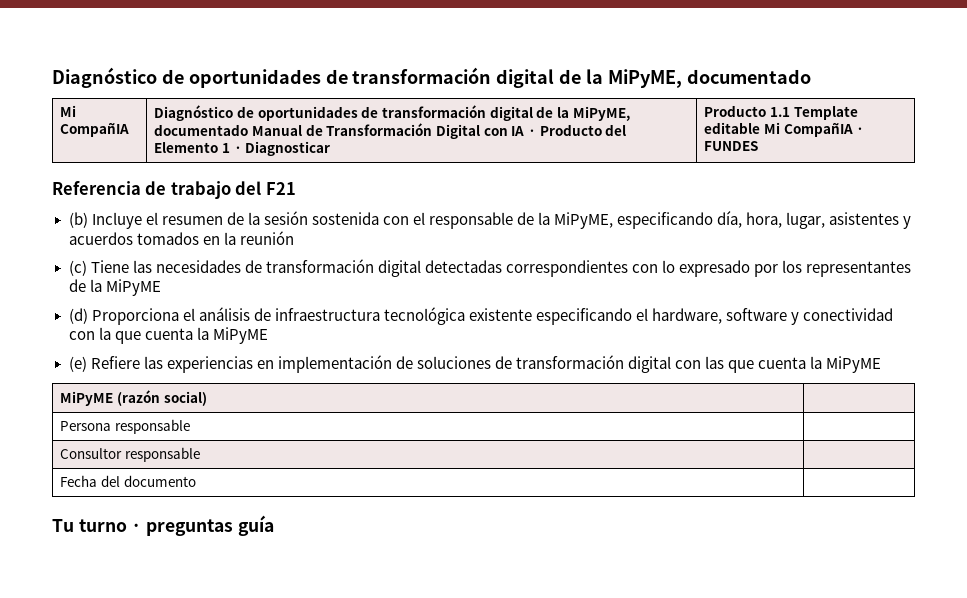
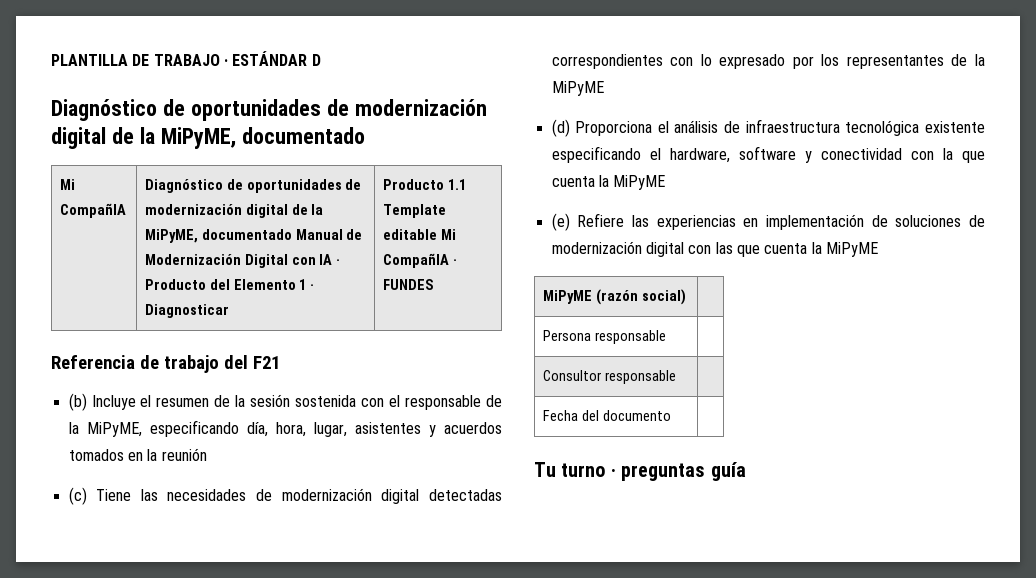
[52,67,492,88] Diagnóstico de oportunidades de transformación -> [51,51,321,66] [51,99,487,121] PLANTILLA DE TRABAJO · ESTÁNDAR D // Diagnóstico de oportunidades de modernización
[382,105,487,118] transformación -> [144,204,242,215] modernización
[326,123,433,136] Transformación -> [144,254,241,265] Modernización
[265,259,374,273] transformación -> [281,488,372,501] modernización
[515,355,624,369] transformación -> [551,241,642,254] modernización

